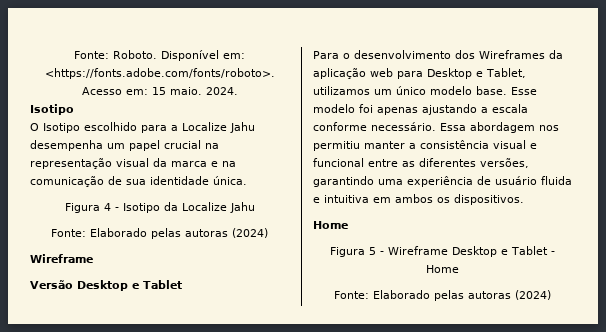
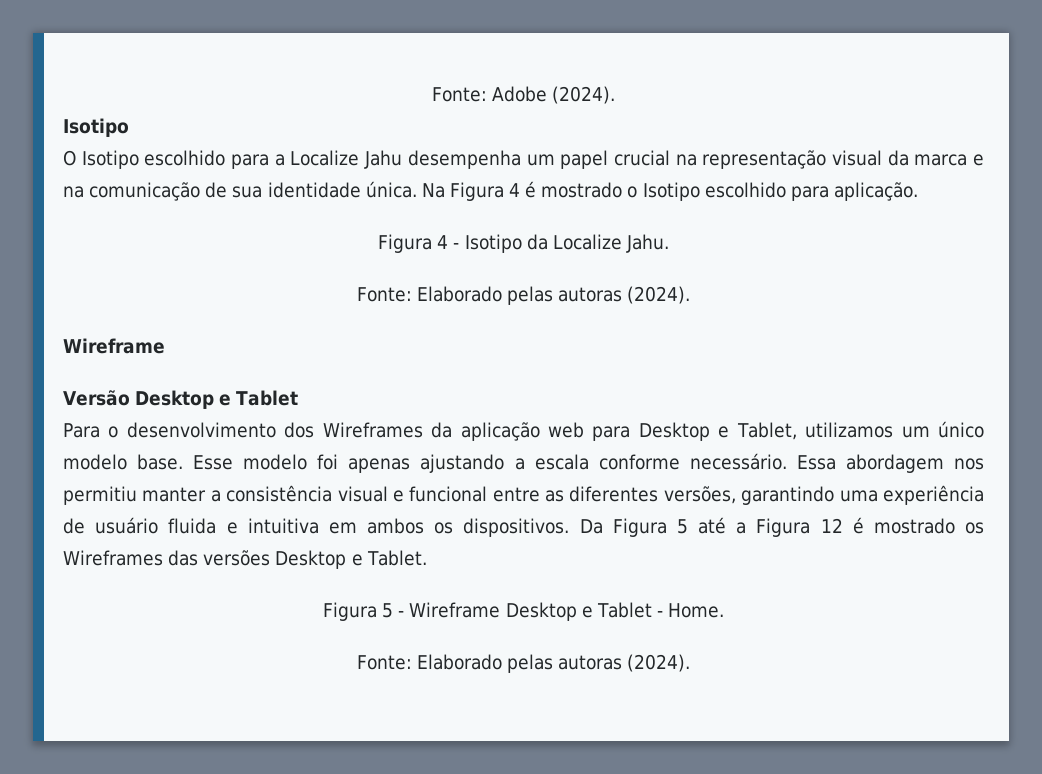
[74,50,245,61] [44,68,275,79] [81,87,238,95] Fonte: Roboto. Disponível em: <https://fonts.adobe.com/fonts/roboto>. Acesso em: 15 maio. 2024. -> [431,86,616,104] Fonte: Adobe (2024).
(247, 180) none -> [421,181,918,201] Na Figura 4 é mostrado o Isotipo escolhido para aplicação.
[229,202,255,213] [51,228,268,239] Jahu // Fonte: Elaborado pelas autoras (2024) -> [625,234,669,253] [356,286,691,305] Jahu. // Fonte: Elaborado pelas autoras (2024).
[313,221,348,229] // Home -> [579,517,985,537] [63,550,427,569] Da Figura 5 até a Figura 12 é mostrado os Wireframes das versões Desktop e Tablet.
[426,265,459,273] [334,290,551,301] Home // Fonte: Elaborado pelas autoras (2024) -> [667,603,724,618] [356,654,691,673] Home. // Fonte: Elaborado pelas autoras (2024).

